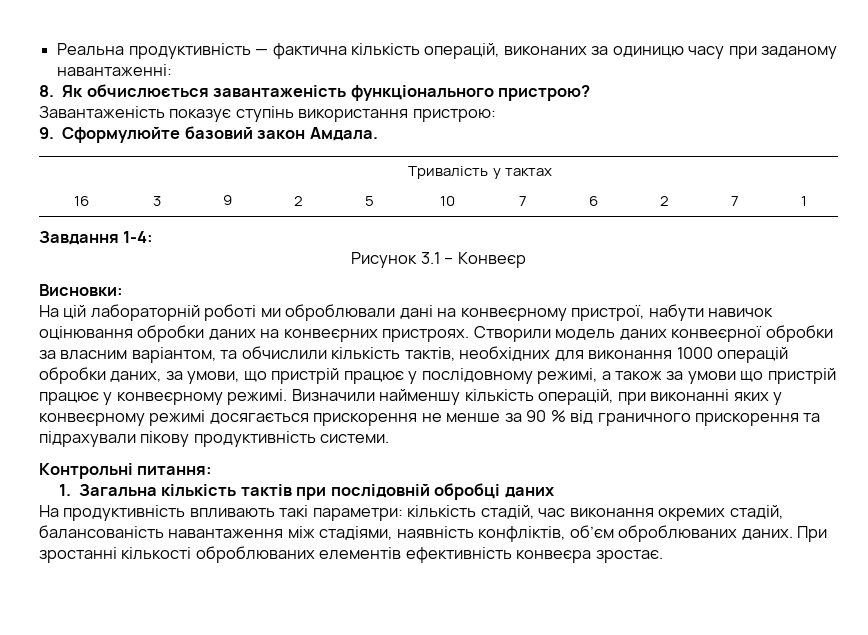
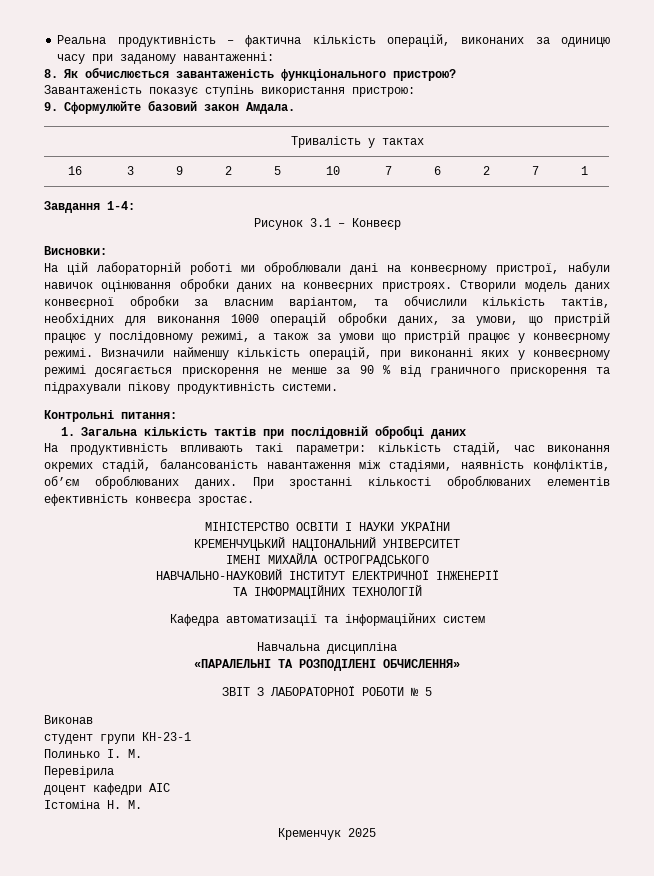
[255,49,269,55] — -> [226,40,234,44] –
[648,304,704,321] набути -> [568,262,610,275] набули
(663, 556) none -> [204,521,450,531] [194,537,460,551] [225,553,429,567] [155,569,499,580] [232,585,422,599] [169,613,485,626] [257,642,397,654] [194,659,460,671] [222,686,432,696] [44,715,93,724] [44,732,191,744] [44,749,142,758] [44,766,114,778] [44,783,170,795] [44,800,142,809] [278,828,376,840] // МІНІСТЕРСТВО ОСВІТИ І НАУКИ УКРАЇНИ // КРЕМЕНЧУЦЬКИЙ НАЦІОНАЛЬНИЙ УНІВЕРСИТЕТ // ІМЕНІ МИХАЙЛА ОСТРОГРАДСЬКОГО // НАВЧАЛЬНО-НАУКОВИЙ ІНСТИТУТ ЕЛЕКТРИЧНОЇ ІНЖЕНЕРІЇ // ТА ІНФОРМАЦІЙНИХ ТЕХНОЛОГІЙ // Кафедра автоматизації та інформаційних систем // Навчальна дисципліна // «ПАРАЛЕЛЬНІ ТА РОЗПОДІЛЕНІ ОБЧИСЛЕННЯ» // ЗВІТ З ЛАБОРАТОРНОЇ РОБОТИ № 5 // Виконав // студент групи КН-23-1 // Полинько І. М. // Перевірила // доцент кафедри АІС // Істоміна Н. М. // Кременчук 2025

